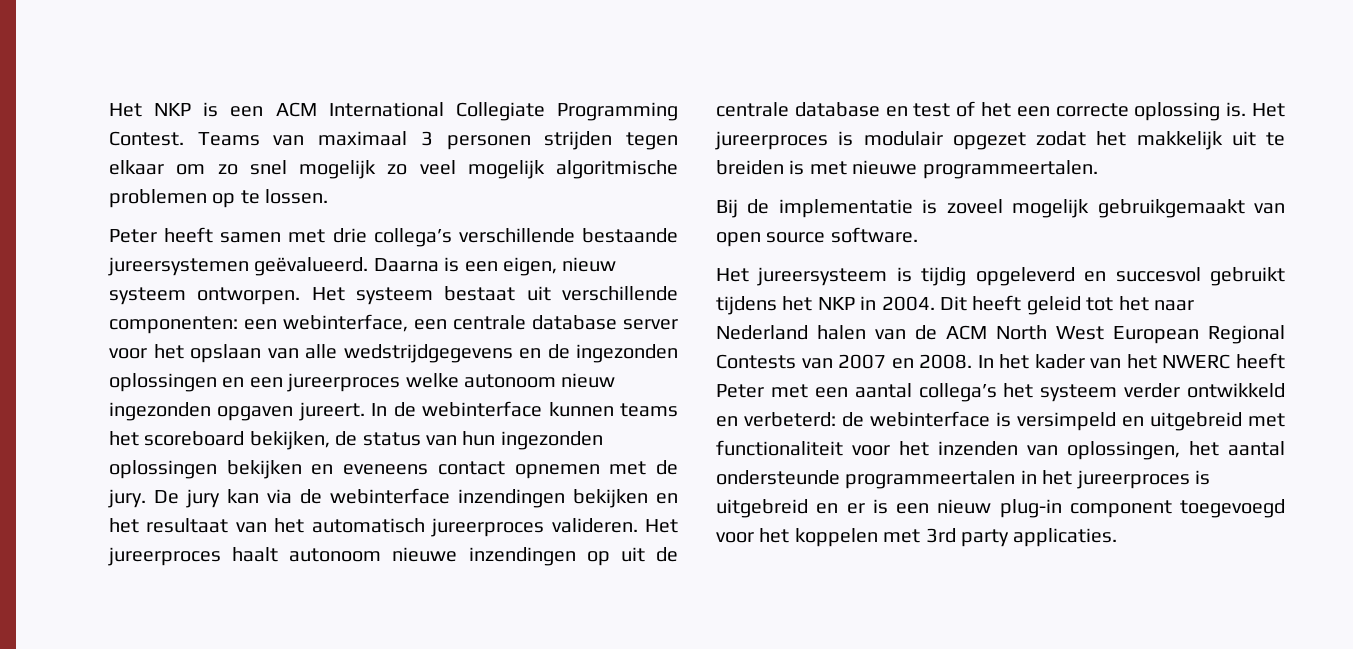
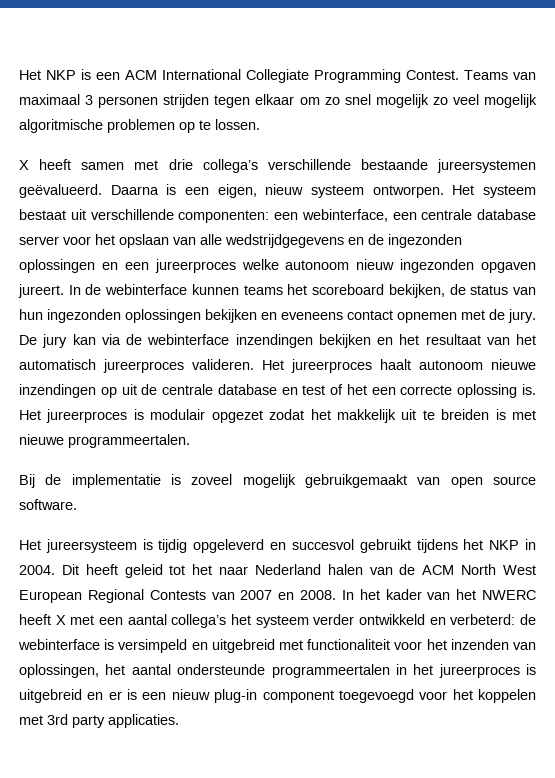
[109,229,157,243] Peter -> [19,160,29,170] X
[716,384,764,398] Peter -> [55,615,66,625] X

